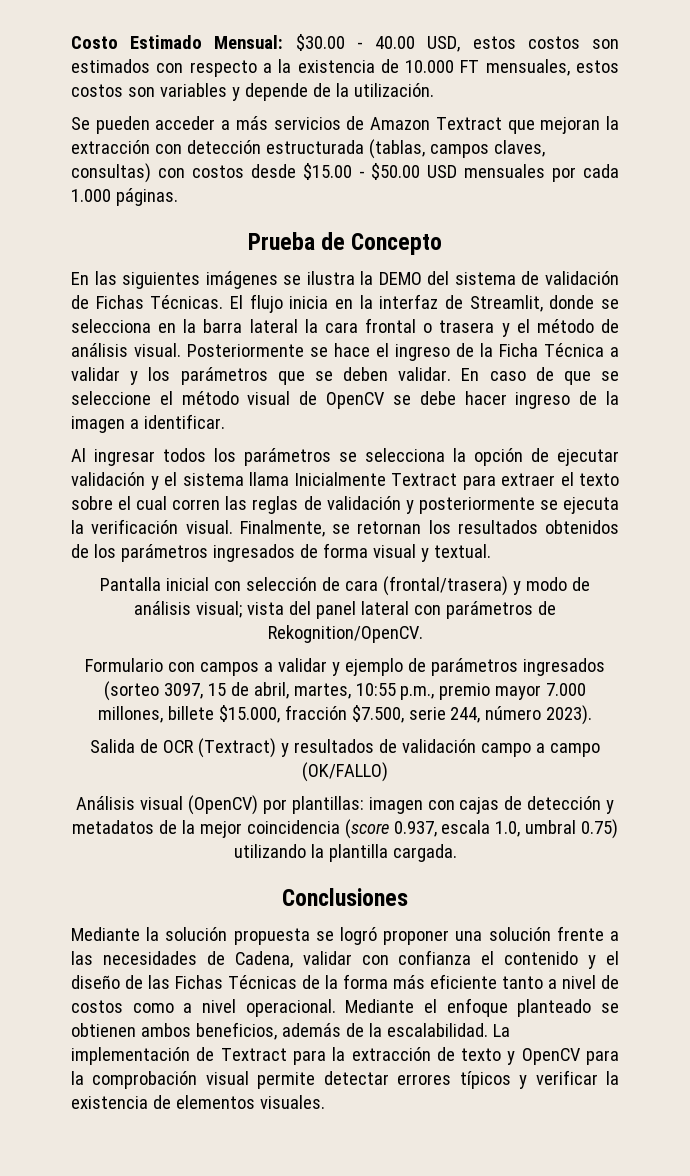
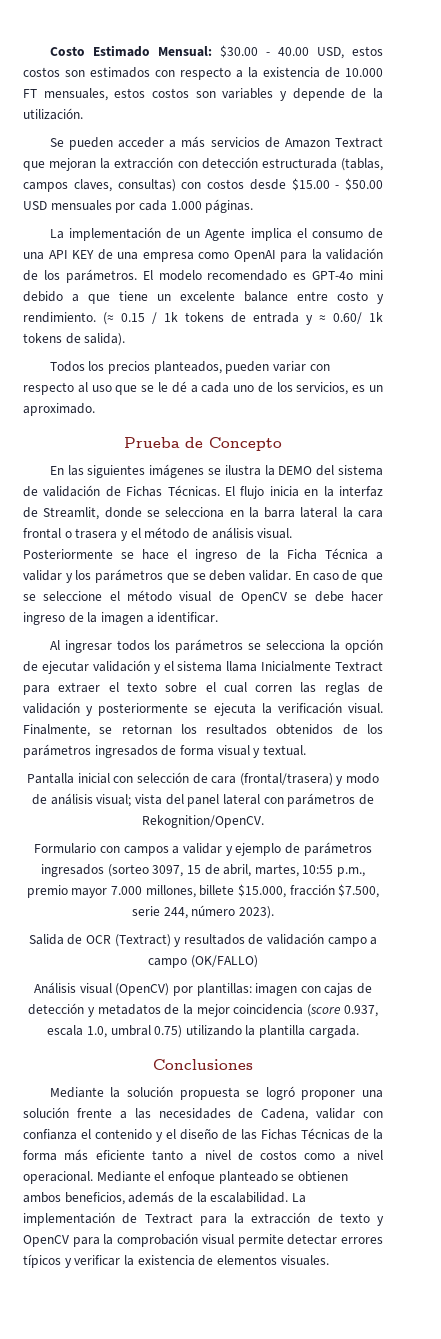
(178, 197) none -> [49,227,383,241] [23,248,383,262] [23,269,383,283] [23,291,384,304] [23,312,383,325] [23,333,126,346] [49,361,330,374] [23,381,383,395] [23,403,95,416] // La implementación de un Agente implica el consumo de una API KEY de una empresa como OpenAI para la validación de los parámetros. El modelo recomendado es GPT-4o mini debido a que tiene un excelente balance entre costo y rendimiento. (≈ 0.15 / 1k tokens de entrada y ≈ 0.60/ 1k tokens de salida). // Todos los precios planteados, pueden variar con respecto al uso que se le dé a cada uno de los servicios, es un aproximado.

